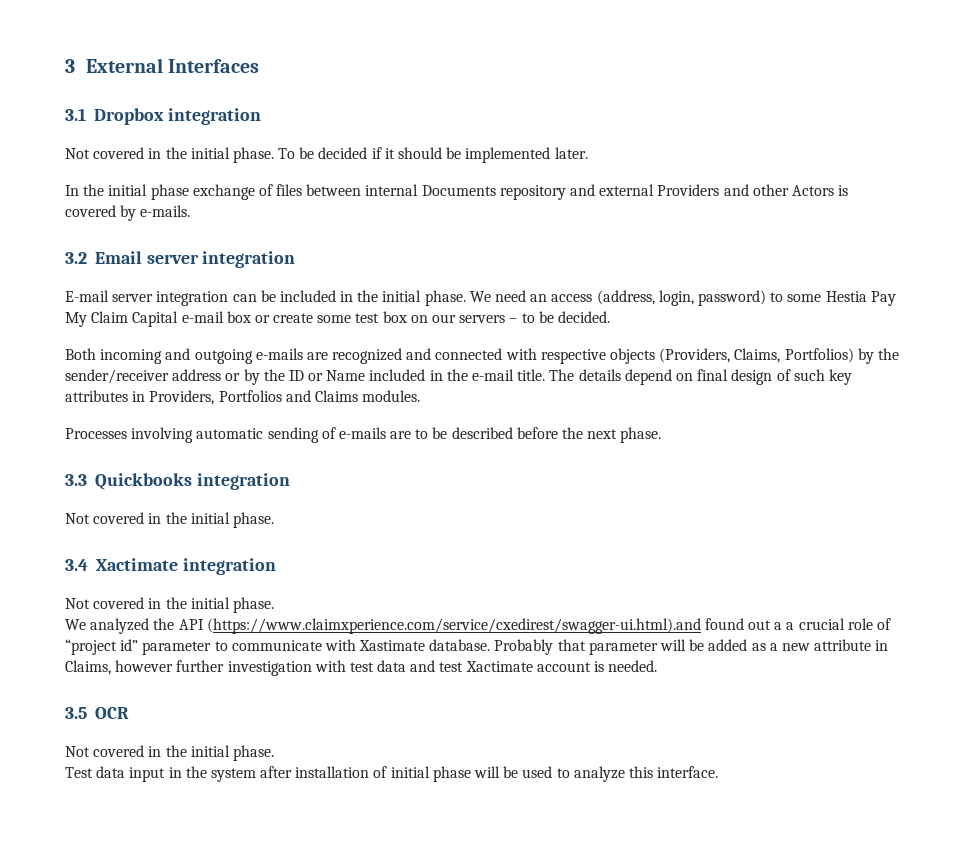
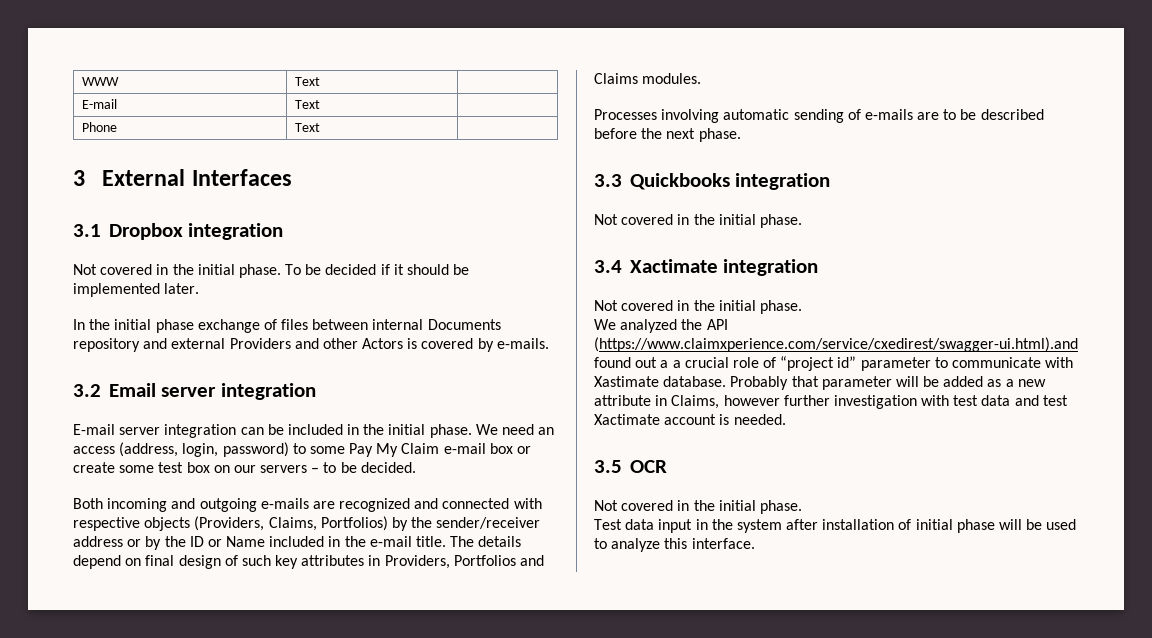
(65, 66) none -> [81,77,119,86] [294,77,320,86] [81,99,117,109] [294,100,320,109] [81,122,117,132] [294,123,320,132] WWW | Text | // E-mail | Text | // Phone | Text | //
[825,291,867,302] Hestia -> (345, 450) none
[132,311,179,327] Capital -> (440, 448) none

